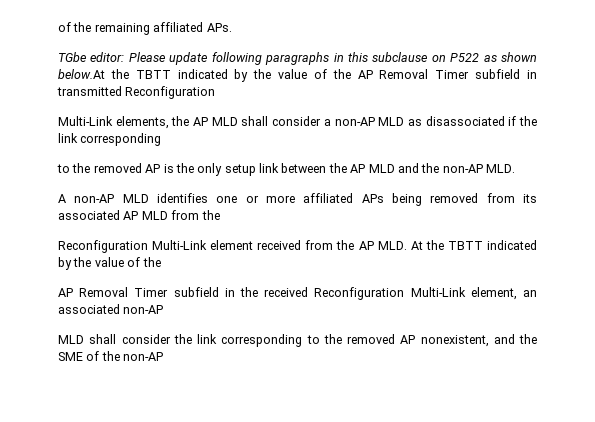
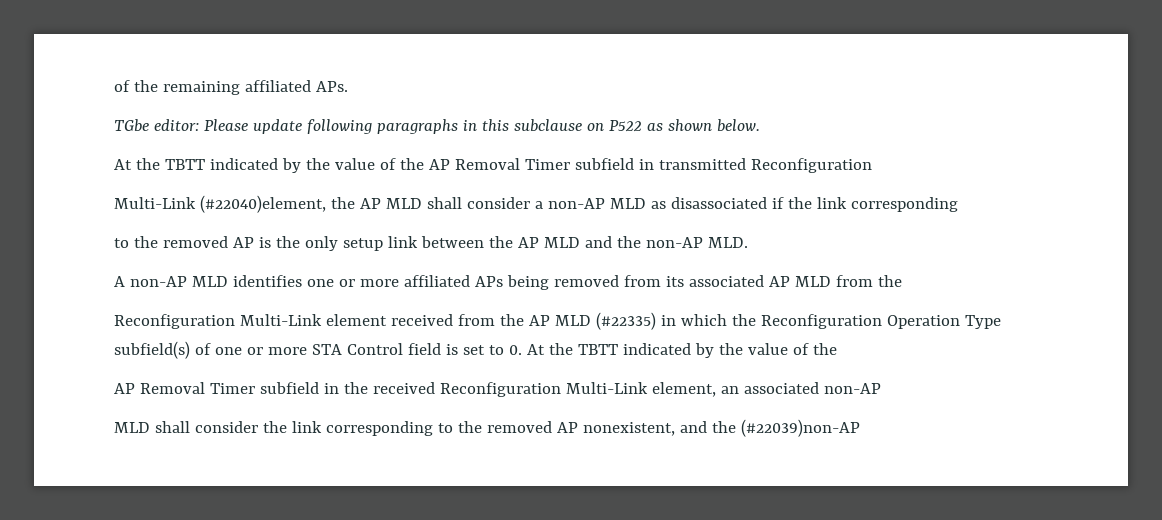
[58,69,105,79] below.At -> [716,119,760,132] [114,159,132,170] below. // At
[115,116,169,129] elements, -> [199,195,326,213] (#22040)element,
[377,241,407,250] MLD. -> [554,312,1001,330] [114,341,522,359] MLD (#22335) in which the Reconfiguration Operation Type subfield(s) of one or more STA Control field is set to 0.
[58,351,164,361] SME of the non-AP -> [740,419,860,437] (#22039)non-AP

